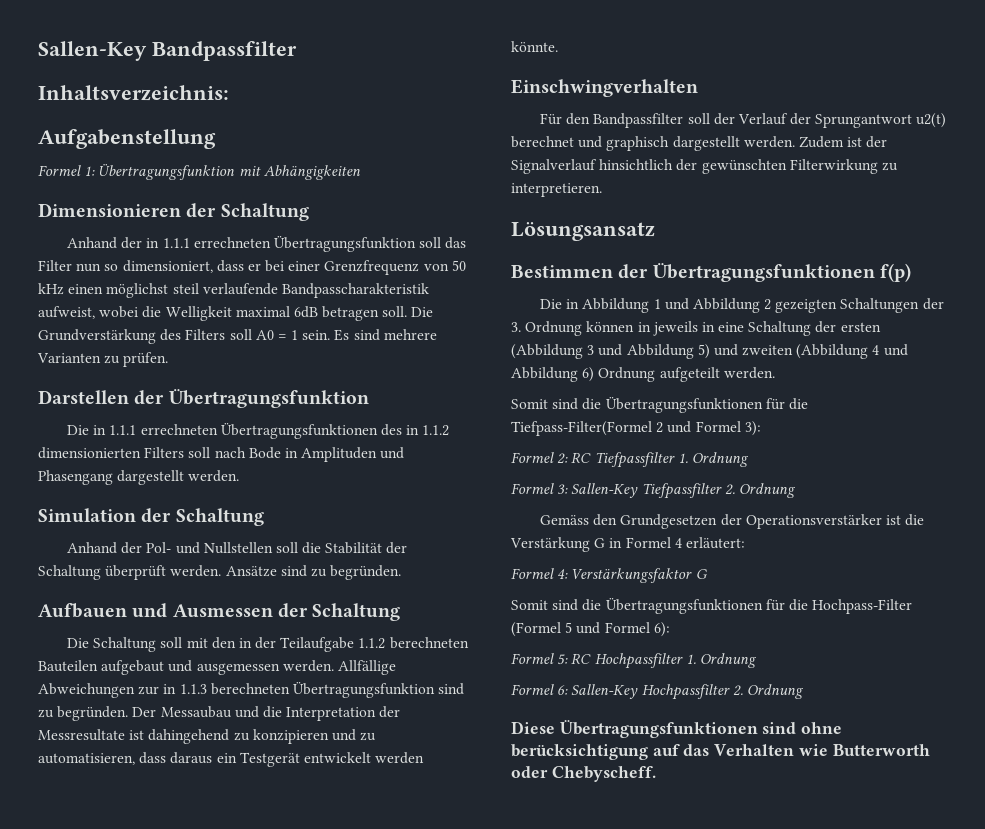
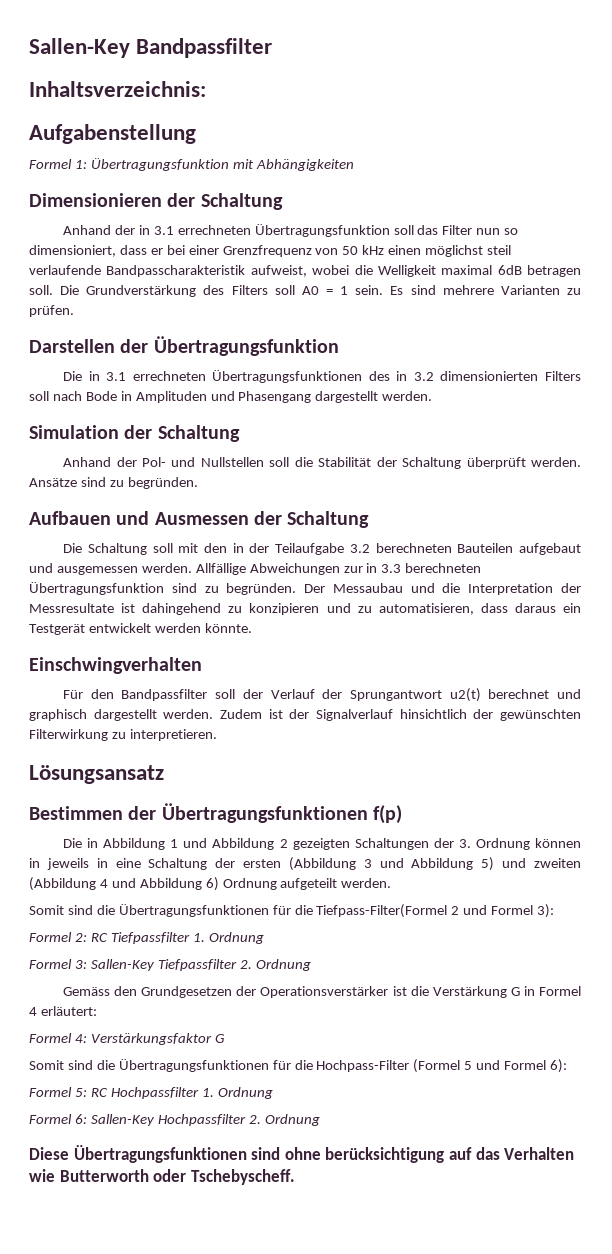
[162,238,190,248] 1.1.1 -> [153,226,174,235] 3.1
[109,425,137,435] 1.1.1 -> [106,372,127,381] 3.1
[422,425,450,436] 1.1.2 -> [413,372,434,381] 3.2
[358,638,386,649] 1.1.2 -> [349,544,370,553] 3.2
[179,684,207,694] 1.1.3 -> [381,564,402,573] 3.3
[551,766,656,782] Chebyscheff. -> [190,1169,295,1185] Tschebyscheff.

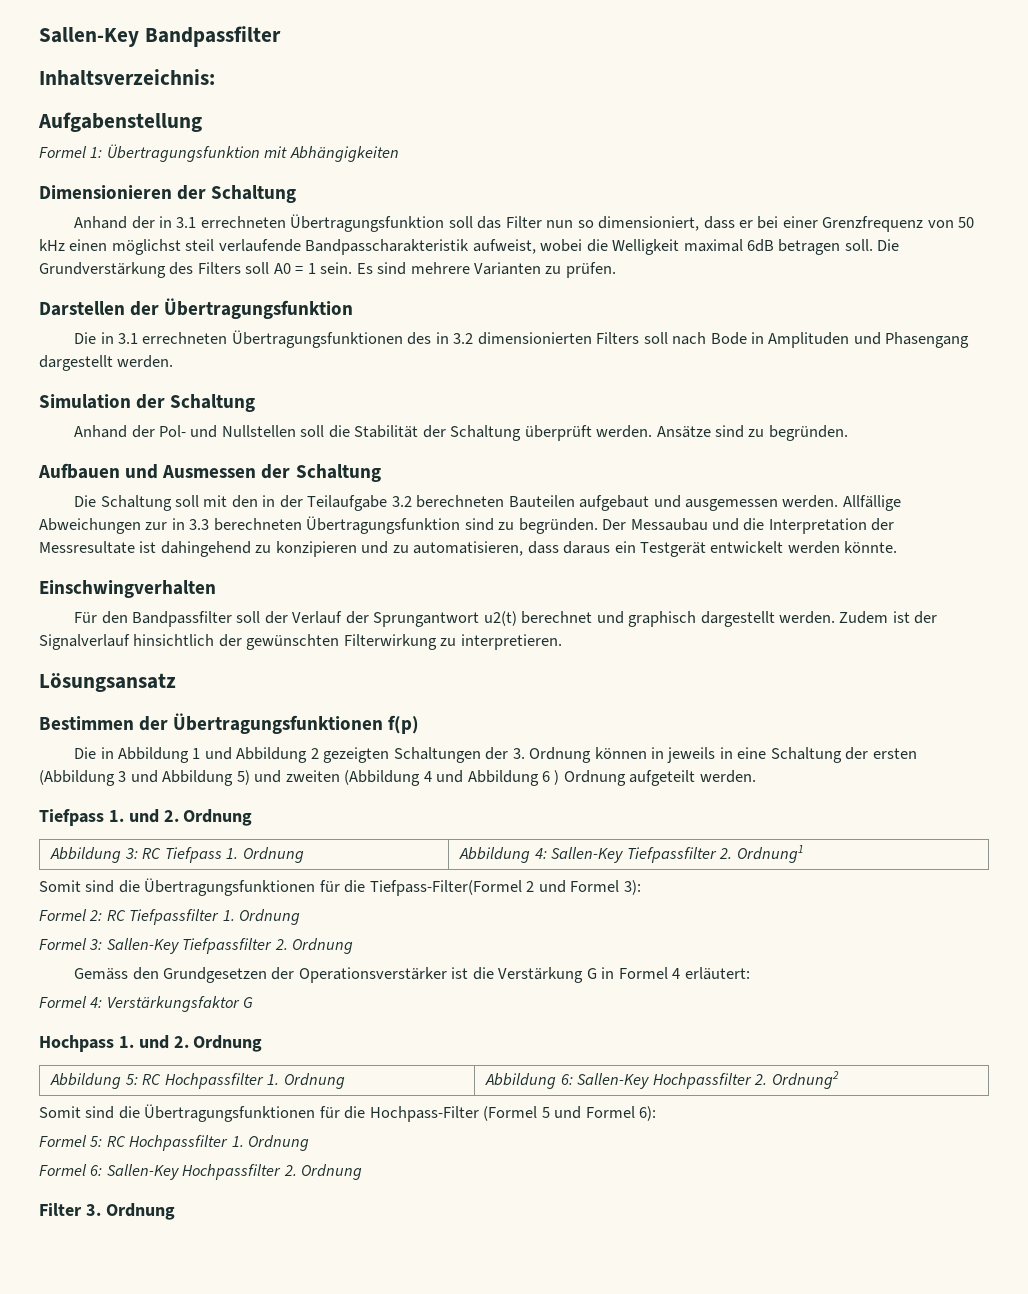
[205,877,219,891] 6) -> [542,770,560,785] 6 )
(392, 883) none -> [39,809,253,826] [50,847,304,863] [459,845,804,863] // Tiefpass 1. und 2. Ordnung // Abbildung 3: RC Tiefpass 1. Ordnung | Abbildung 4: Sallen-Key Tiefpassfilter 2. Ordnung1
(225, 1038) none -> [39,1035,263,1052] [50,1073,345,1089] [485,1071,839,1089] // Hochpass 1. und 2. Ordnung // Abbildung 5: RC Hochpassfilter 1. Ordnung | Abbildung 6: Sallen-Key Hochpassfilter 2. Ordnung2
[29,1145,575,1163] [29,1169,295,1185] Diese Übertragungsfunktionen sind ohne berücksichtigung auf das Verhalten wie Butterworth oder Tschebyscheff. -> [39,1203,175,1220] Filter 3. Ordnung

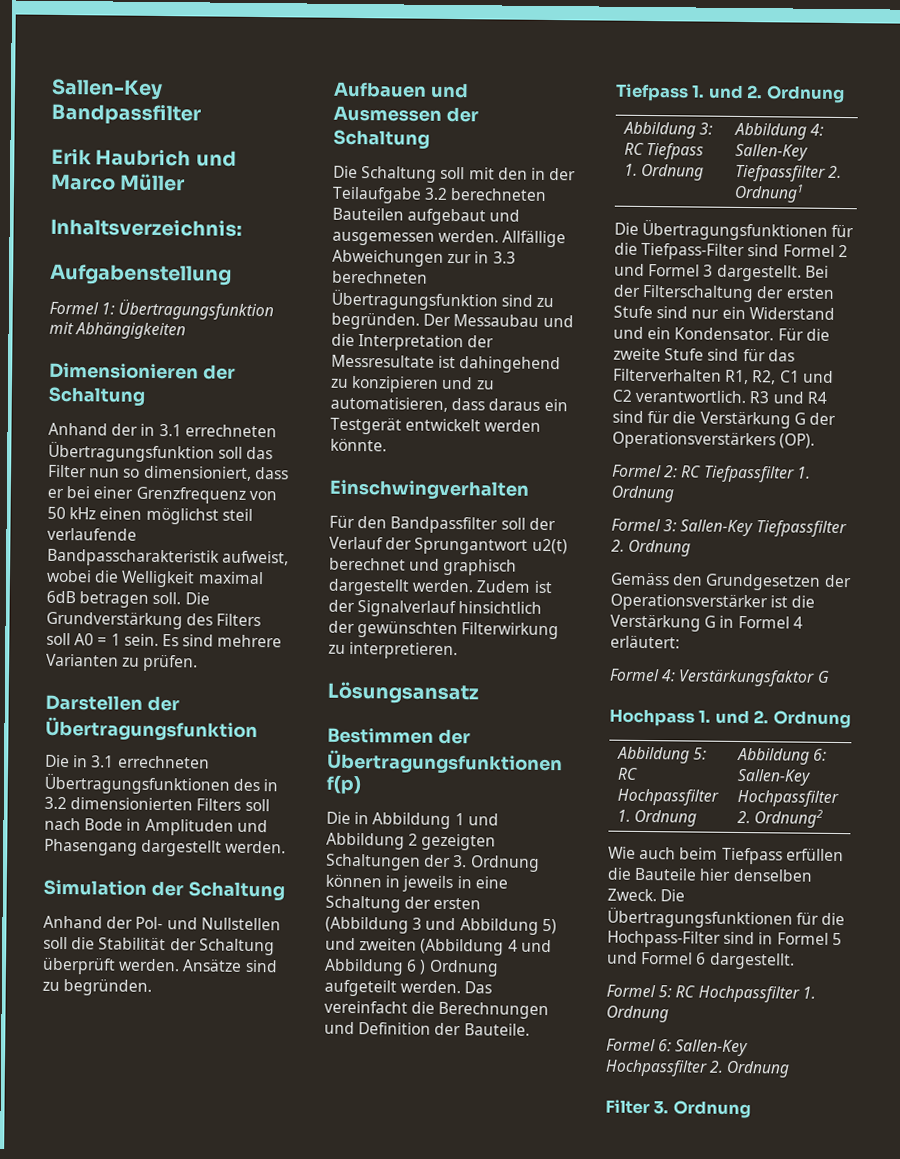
(281, 36) none -> [51,148,237,167] [50,173,186,192] // Erik Haubrich und Marco Müller
(756, 776) none -> [464,981,493,994] [324,1000,550,1020] [324,1021,530,1036] Das vereinfacht die Berechnungen und Definition der Bauteile.
[39,878,641,896] Somit sind die Übertragungsfunktionen für die Tiefpass-Filter(Formel 2 und Formel 3): -> [614,219,855,241] [614,242,848,261] [614,263,829,282] [613,284,835,303] [613,305,835,320] [613,326,830,341] [613,347,795,362] [613,368,834,385] [612,389,827,404] [612,410,836,429] [612,431,816,450] Die Übertragungsfunktionen für die Tiefpass-Filter sind Formel 2 und Formel 3 dargestellt. Bei der Filterschaltung der ersten Stufe sind nur ein Widerstand und ein Kondensator. Für die zweite Stufe sind für das Filterverhalten R1, R2, C1 und C2 verantwortlich. R3 und R4 sind für die Verstärkung G der Operationsverstärkers (OP).
[39,1106,140,1119] Somit sind die -> [608,846,844,865] [607,867,813,882] [607,888,686,902] Wie auch beim Tiefpass erfüllen die Bauteile hier denselben Zweck. Die
[483,1106,538,1121] (Formel -> [723,931,829,945] sind in Formel
[639,1106,657,1121] 6): -> [696,952,795,970] 6 dargestellt.

